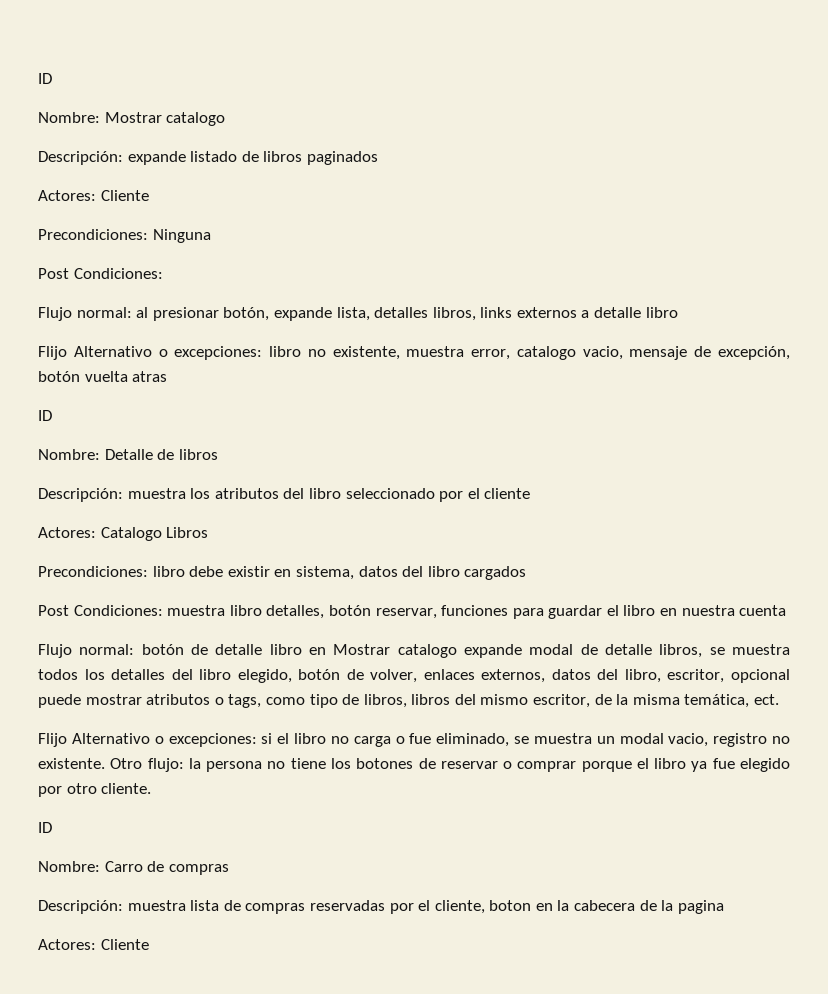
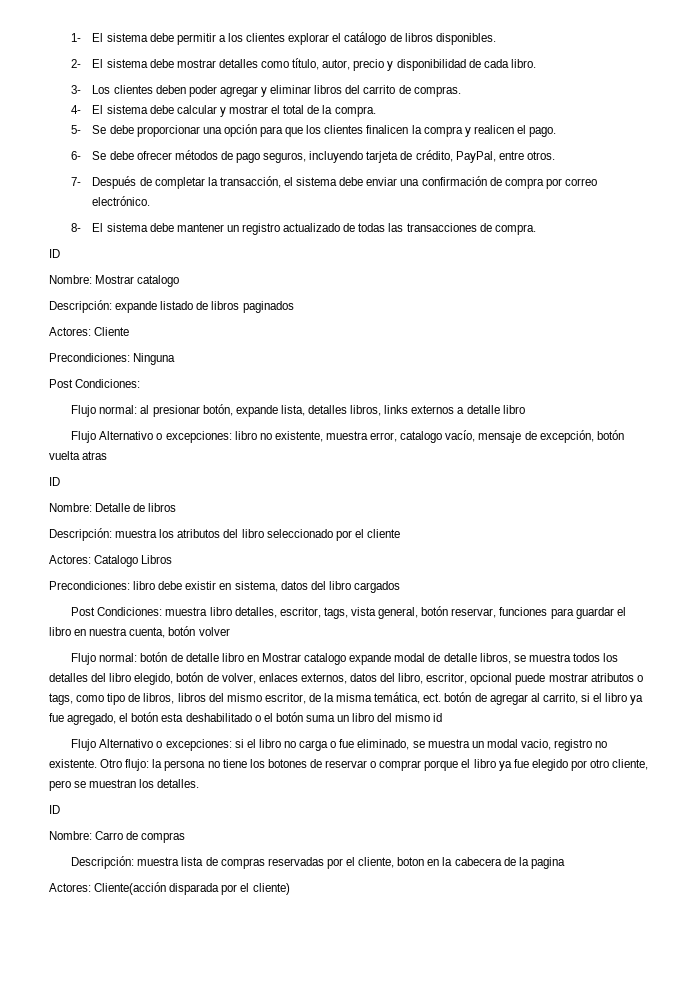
(38, 78) none -> [70,32,496,45] [70,58,536,71] [70,85,461,97] [70,105,376,117] [70,124,557,137] [70,150,555,163] [70,176,597,189] [92,196,151,206] [70,223,536,235] 1- El sistema debe permitir a los clientes explorar el catálogo de libros disponibles. // 2- El sistema debe mostrar detalles como título, autor, precio y disponibilidad de cada libro. // 3- Los clientes deben poder agregar y eliminar libros del carrito de compras. // 4- El sistema debe calcular y mostrar el total de la compra. // 5- Se debe proporcionar una opción para que los clientes finalicen la compra y realicen el pago. // 6- Se debe ofrecer métodos de pago seguros, incluyendo tarjeta de crédito, PayPal, entre otros. // 7- Después de completar la transacción, el sistema debe enviar una confirmación de compra por correo electrónico. // 8- El sistema debe mantener un registro actualizado de todas las transacciones de compra. //
[38,346,67,360] Flijo -> [71,431,97,443] Flujo
[582,346,623,360] vacio, -> [445,430,476,442] vacío,
(325, 612) none -> [279,607,419,619] escritor, tags, vista general,
[739,605,787,616] cuenta -> [129,626,230,638] cuenta, botón volver
[38,733,67,747] // Flijo -> [444,692,644,705] [49,712,443,725] [71,739,97,751] botón de agregar al carrito, si el libro ya fue agregado, el botón esta deshabilitado o el botón suma un libro del mismo id // Flujo
[101,783,152,794] cliente. -> [612,759,649,770] [49,779,200,791] cliente, pero se muestran los detalles.
[100,939,149,950] Cliente -> [94,882,290,895] Cliente(acción disparada por el cliente)

